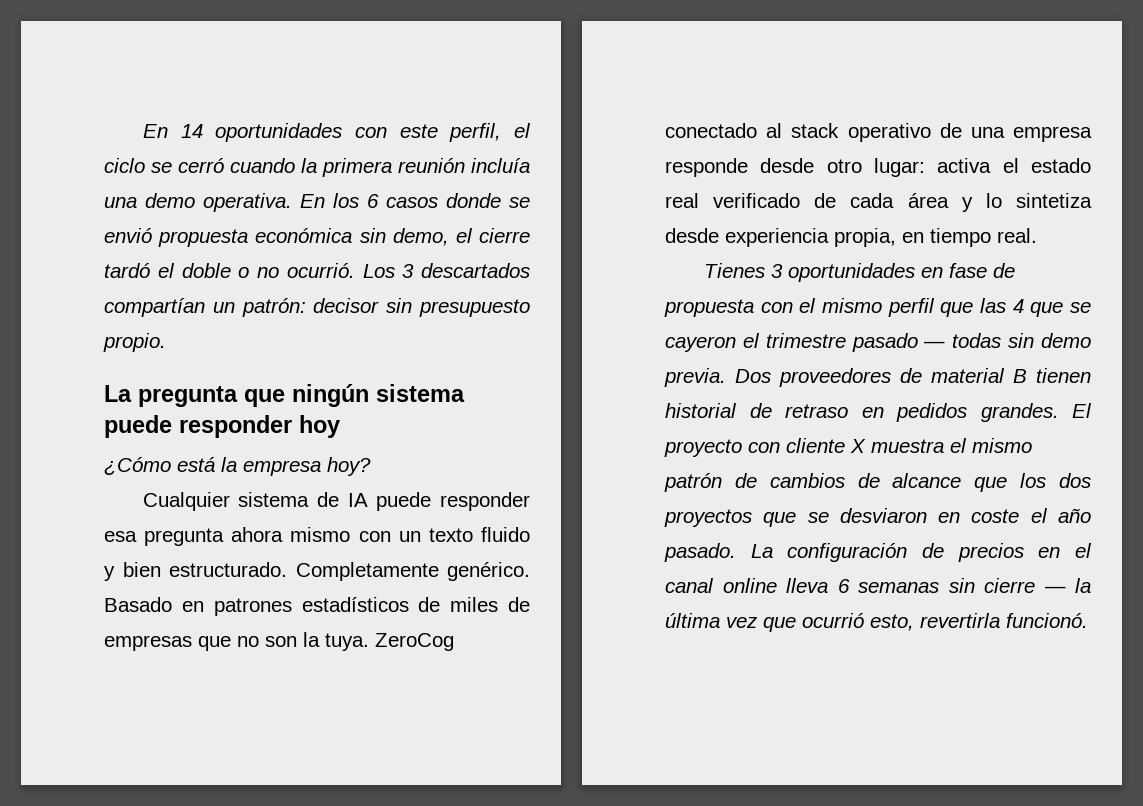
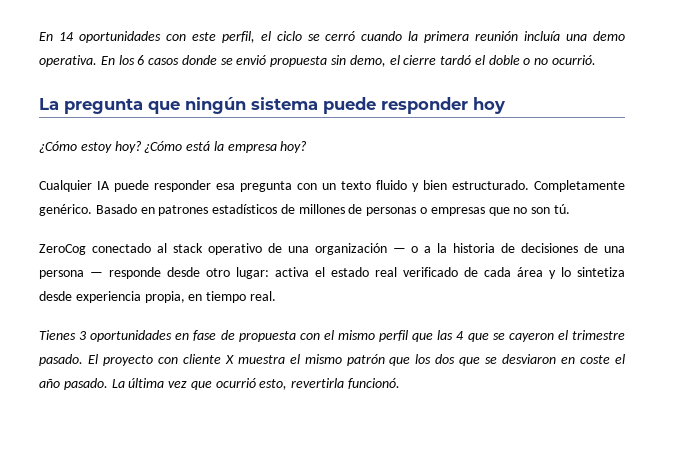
[255,228,353,243] económica -> (328, 61) none
[362,263,530,278] [104,298,530,317] [103,333,166,352] Los 3 descartados compartían un patrón: decisor sin presupuesto propio. -> (597, 60) none
(171, 466) none -> [80,141,183,153] estoy hoy? ¿Cómo
[238,492,340,507] sistema de -> (92, 186) none
[231,527,351,542] ahora mismo -> (292, 186) none
[450,597,530,612] miles de -> [298,204,428,216] millones de personas o
[303,632,369,651] la tuya. -> [553,204,570,214] tú. //
[1013,126,1092,142] empresa -> [314,243,625,255] [39,270,103,279] organización — o a la historia de decisiones de una persona —
[851,333,1091,352] [664,368,1091,387] [665,403,1059,422] pasado — todas sin demo previa. Dos proveedores de material B tienen historial de retraso en pedidos grandes. -> [39,354,83,366] pasado.
[734,473,962,488] de cambios de alcance -> (385, 360) none
[664,509,752,527] proyectos -> (456, 359) none
[787,543,1092,562] [665,578,1091,593] configuración de precios en el canal online lleva 6 semanas sin cierre — la -> (125, 383) none

